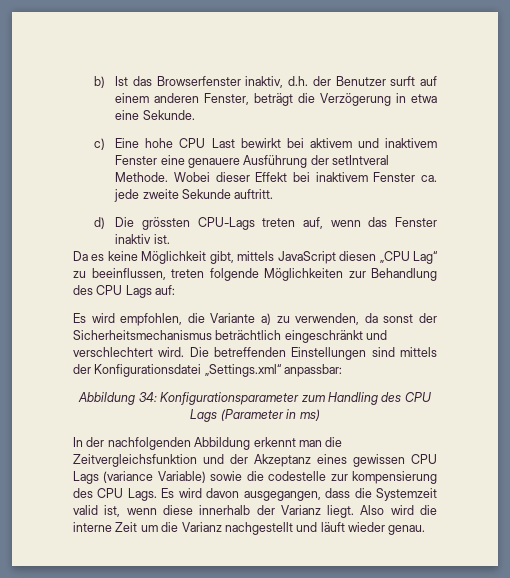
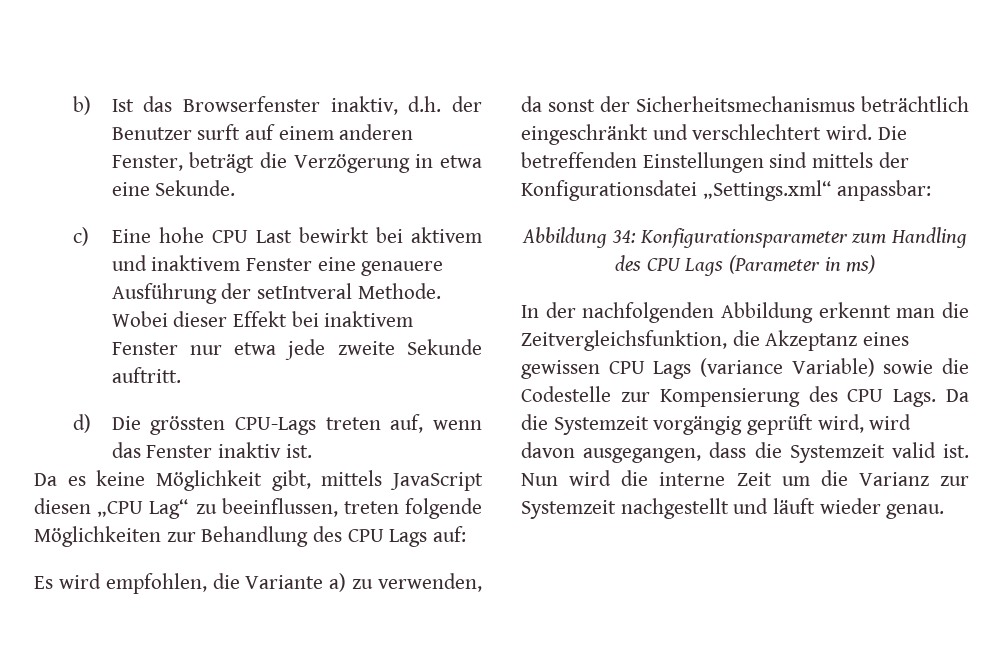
[421,175,437,182] ca. -> [189,342,277,355] nur etwa
[73,454,248,467] Zeitvergleichsfunktion und der -> [521,330,760,351] Zeitvergleichsfunktion, die
[268,471,437,484] [73,488,175,501] codestelle zur kompensierung des CPU Lags. Es -> [521,386,969,407] [521,414,864,435] Codestelle zur Kompensierung des CPU Lags. Da die Systemzeit vorgängig geprüft wird,
[104,505,385,518] ist, wenn diese innerhalb der Varianz liegt. Also -> [943,444,969,458] [521,473,558,486] ist. Nun
(222, 527) none -> [940,476,969,486] [521,500,616,519] zur Systemzeit

